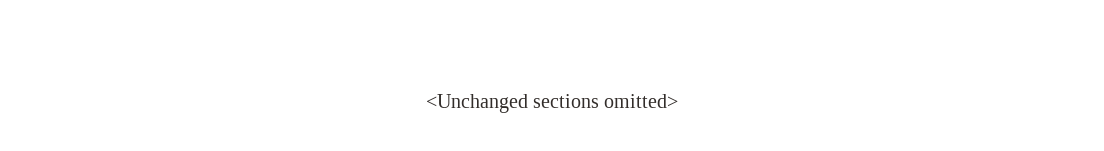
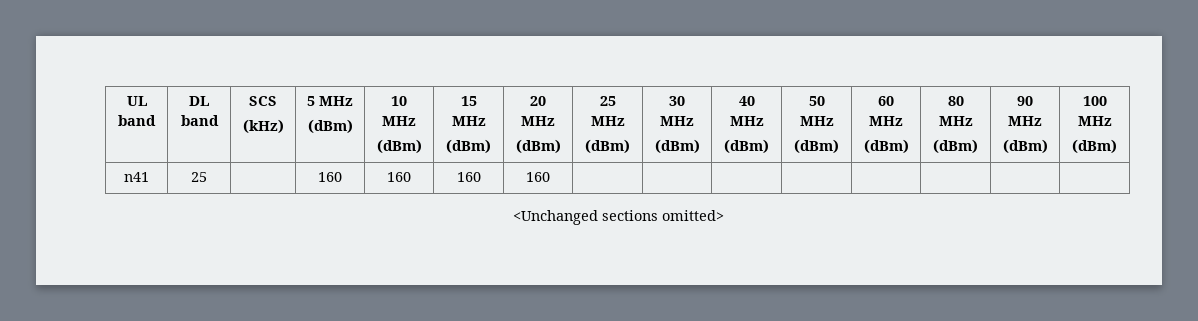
(425, 103) none -> [126,96,147,106] [118,115,156,126] [189,96,209,106] [180,115,219,126] [249,96,277,106] [242,119,284,134] [307,96,353,106] [307,119,353,134] [391,96,407,106] [382,116,416,126] [376,139,422,154] [460,96,477,106] [451,116,486,126] [446,139,491,154] [530,96,546,106] [521,116,555,126] [515,139,561,154] [599,96,616,106] [590,116,625,126] [585,139,630,154] [669,96,685,106] [660,116,694,126] [654,139,700,154] [738,96,755,106] [729,116,764,126] [724,139,769,154] [808,96,825,106] [799,116,834,126] [794,139,839,154] [878,96,894,106] [869,116,903,126] [863,139,909,154] [947,96,964,106] [938,116,973,126] [933,139,978,154] [1017,96,1033,106] [1008,116,1042,126] [1002,139,1048,154] [1082,96,1107,106] [1077,116,1112,126] [1072,139,1117,154] [124,172,149,182] [191,172,207,182] [318,172,342,182] [387,172,411,182] [456,172,481,182] [526,172,550,182] UL band | DL band | SCS // (kHz) | 5 MHz // (dBm) | 10 MHz // (dBm) | 15 MHz // (dBm) | 20 MHz // (dBm) | 25 MHz // (dBm) | 30 MHz // (dBm) | 40 MHz // (dBm) | 50 MHz // (dBm) | 60 MHz // (dBm) | 80 MHz // (dBm) | 90 MHz // (dBm) | 100 MHz // (dBm) // n41 | 25 | | 160 | 160 | 160 | 160 | | | | | | | | //

